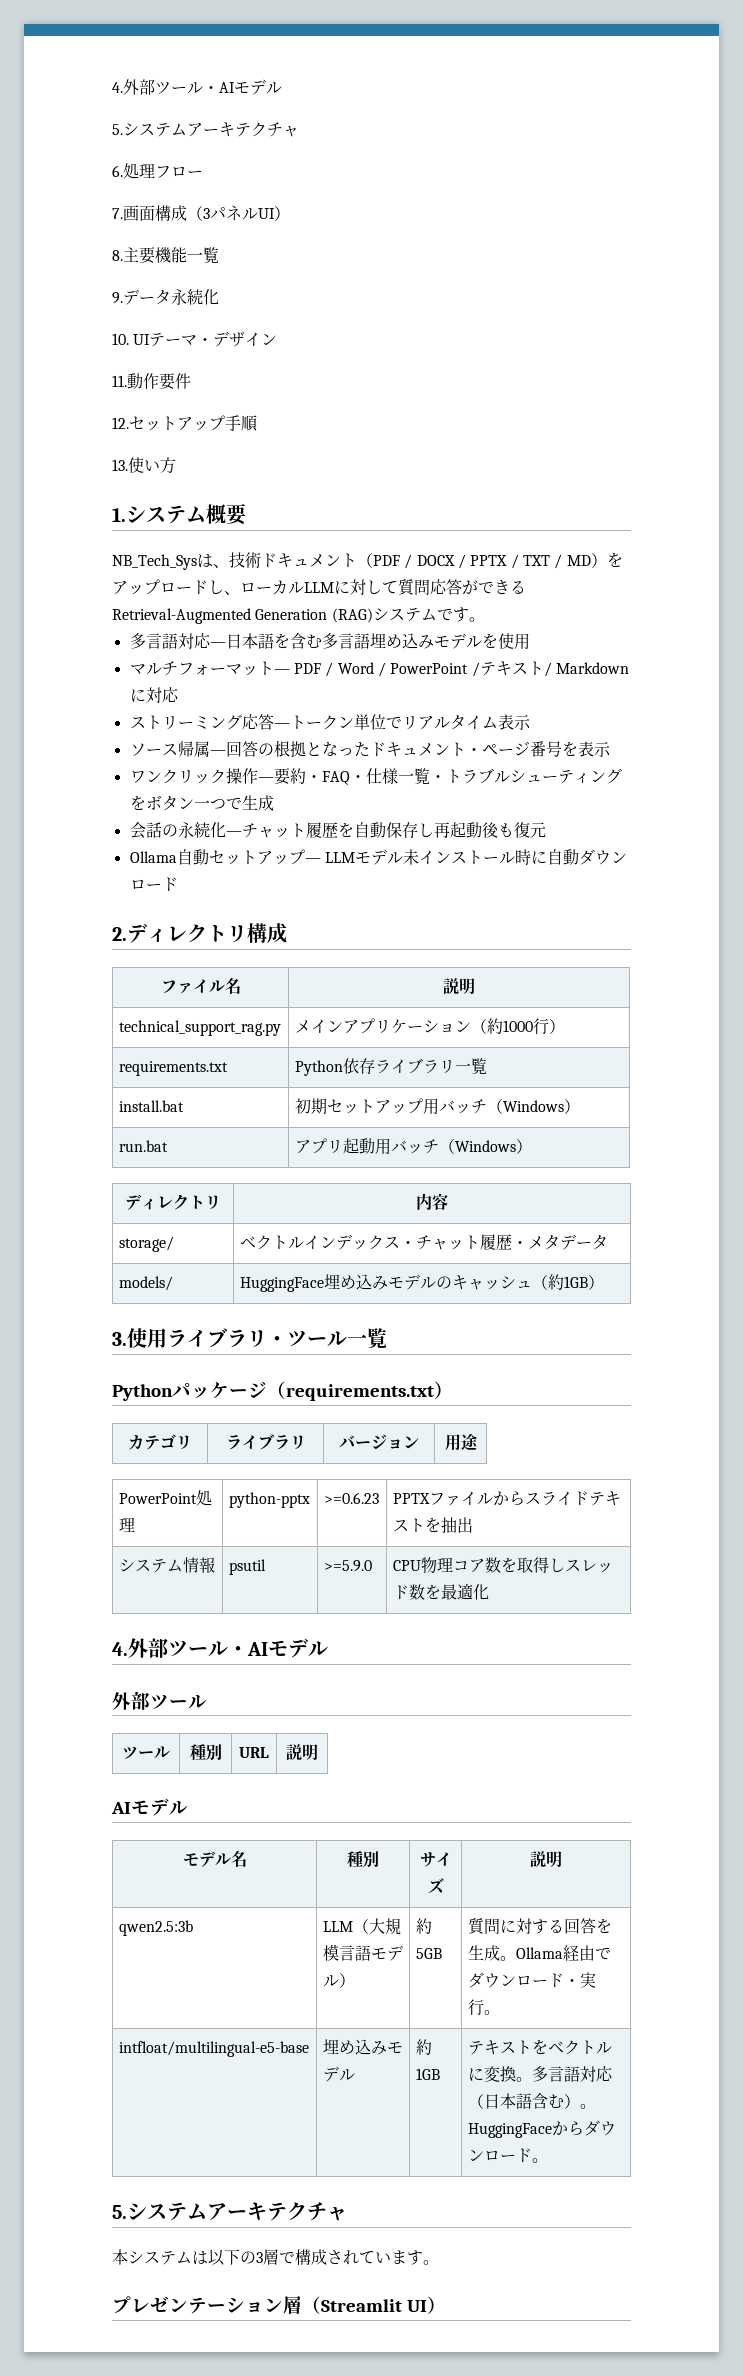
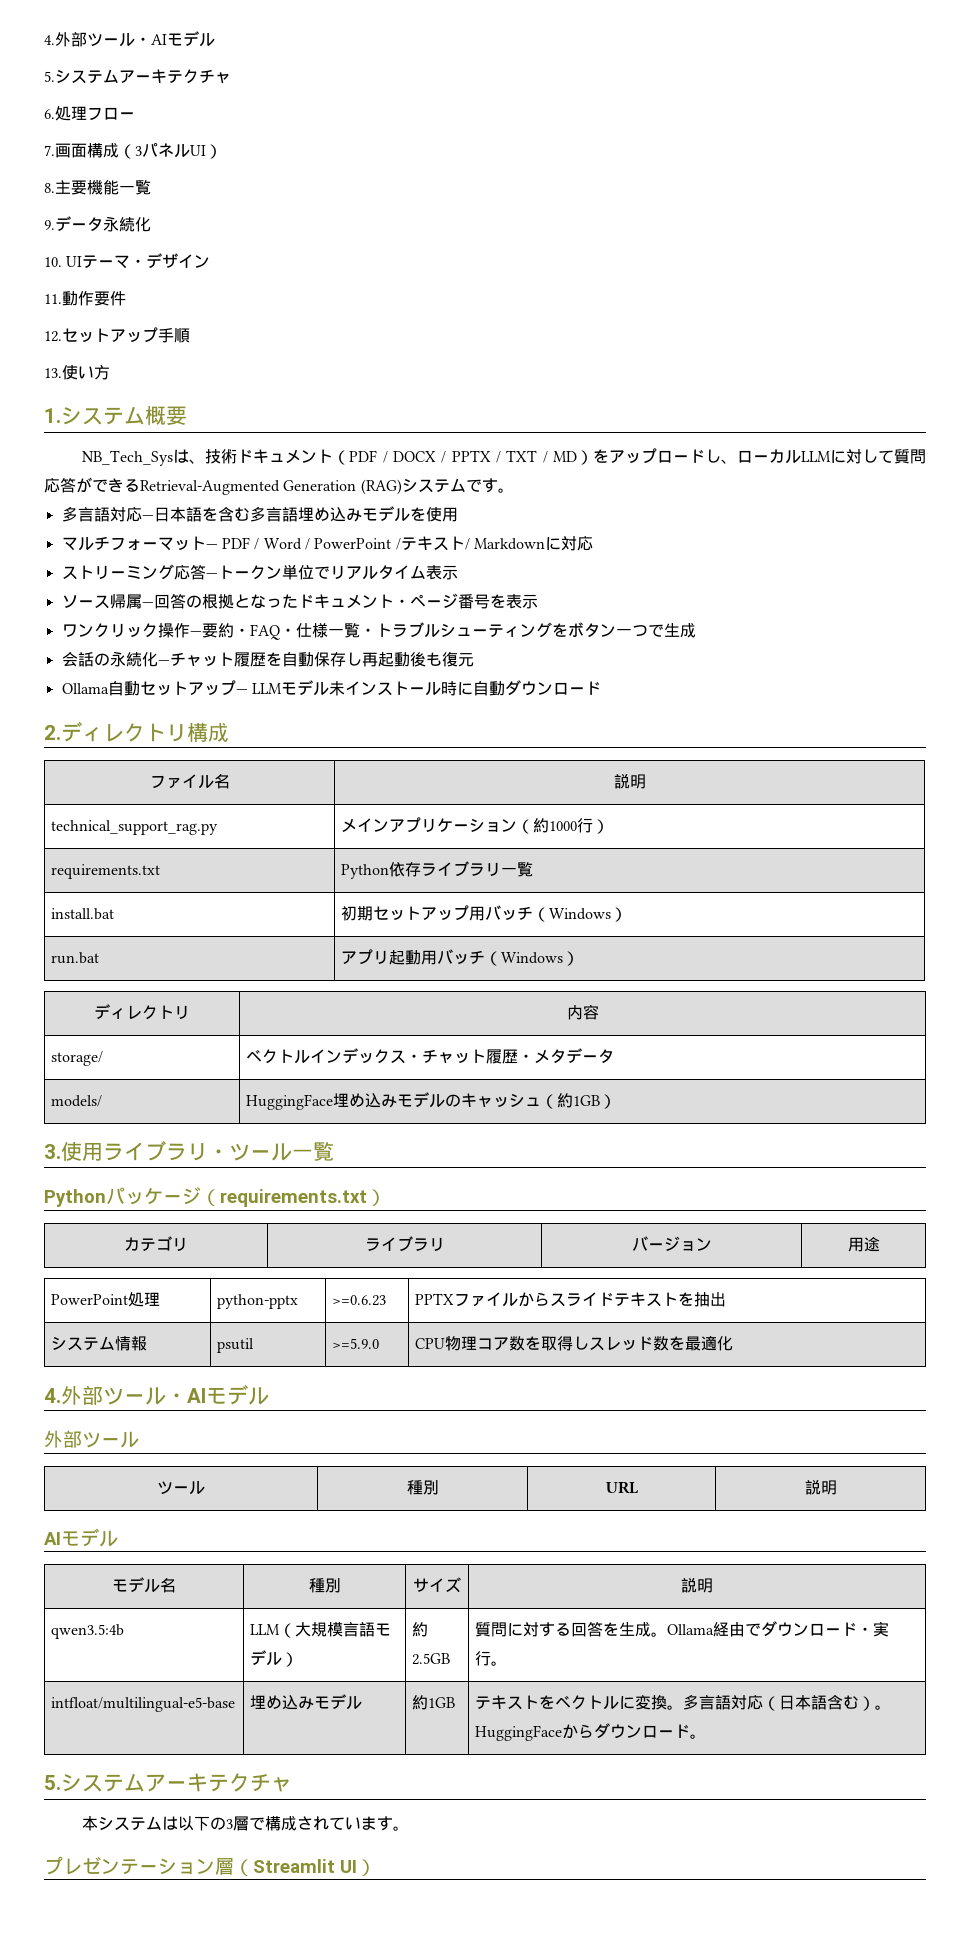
[118,1920,193,1936] qwen2.5:3b -> [51,1624,125,1639] qwen3.5:4b
[415,1948,442,1959] 5GB -> [412,1653,451,1665] 2.5GB

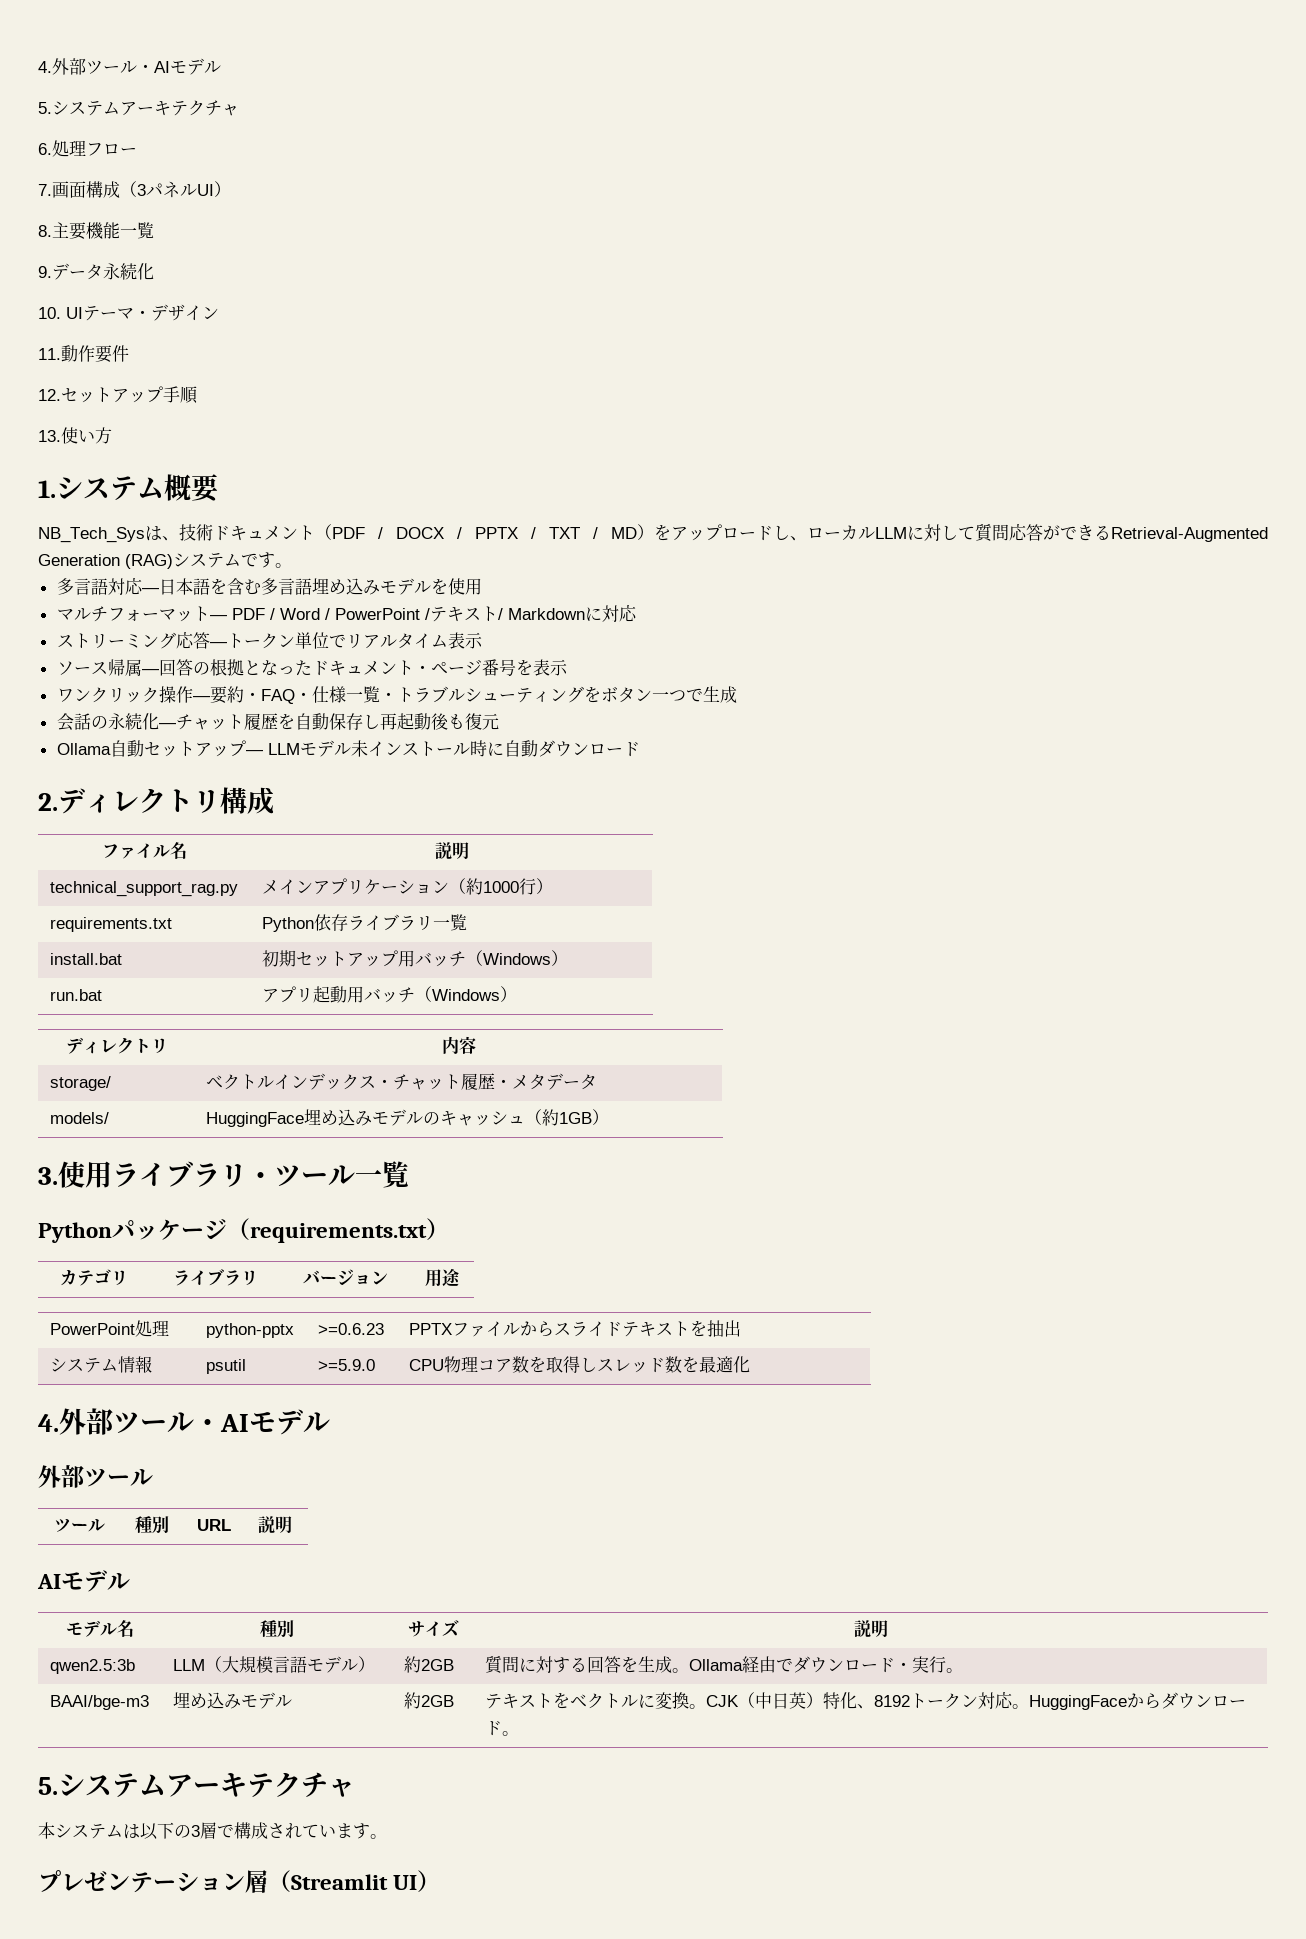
[51,1624,125,1639] qwen3.5:4b -> [49,1659,135,1674] qwen2.5:3b
[412,1653,451,1665] 2.5GB -> [420,1659,454,1671] 2GB
[51,1697,236,1712] intfloat/multilingual-e5-base -> [49,1695,149,1710] BAAI/bge-m3
[428,1697,456,1708] 1GB -> [420,1695,454,1707] 2GB
[683,1694,876,1711] 多言語対応（日本語含む） -> [705,1692,1013,1710] CJK（中日英）特化、8192トークン対応

